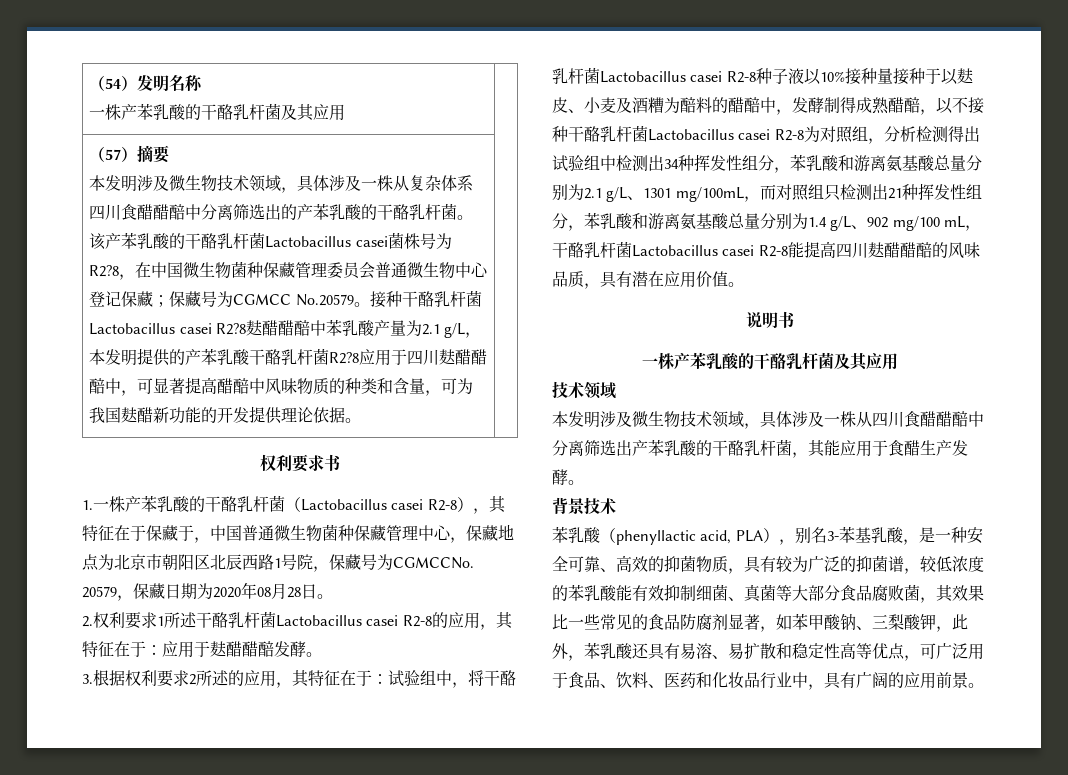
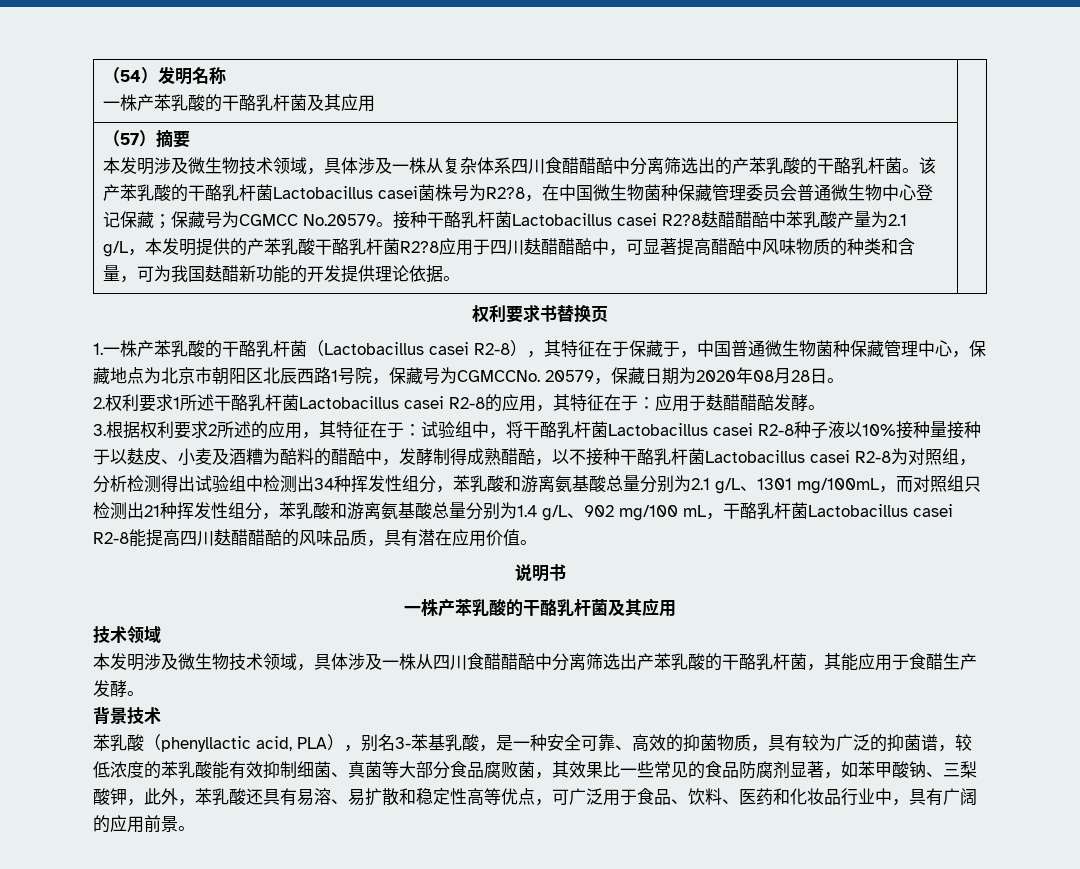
(341, 462) none -> [557,305,608,323] 替换页

